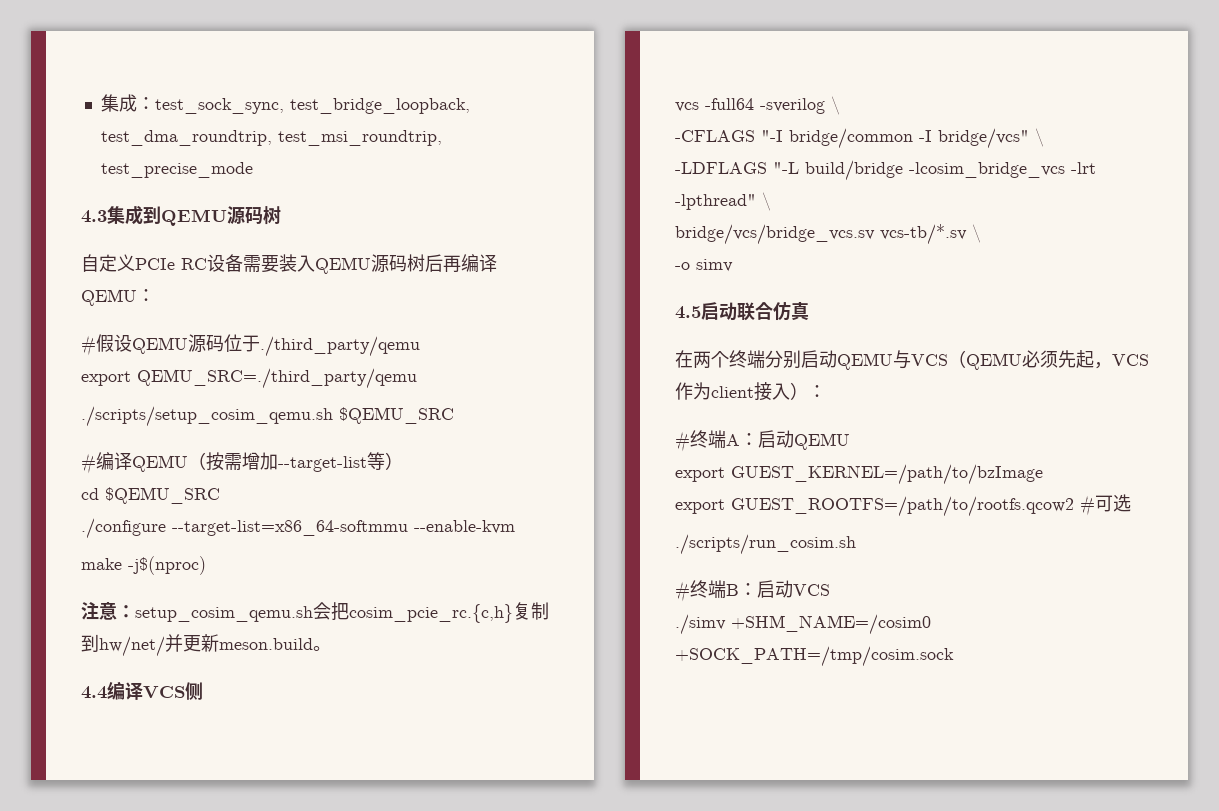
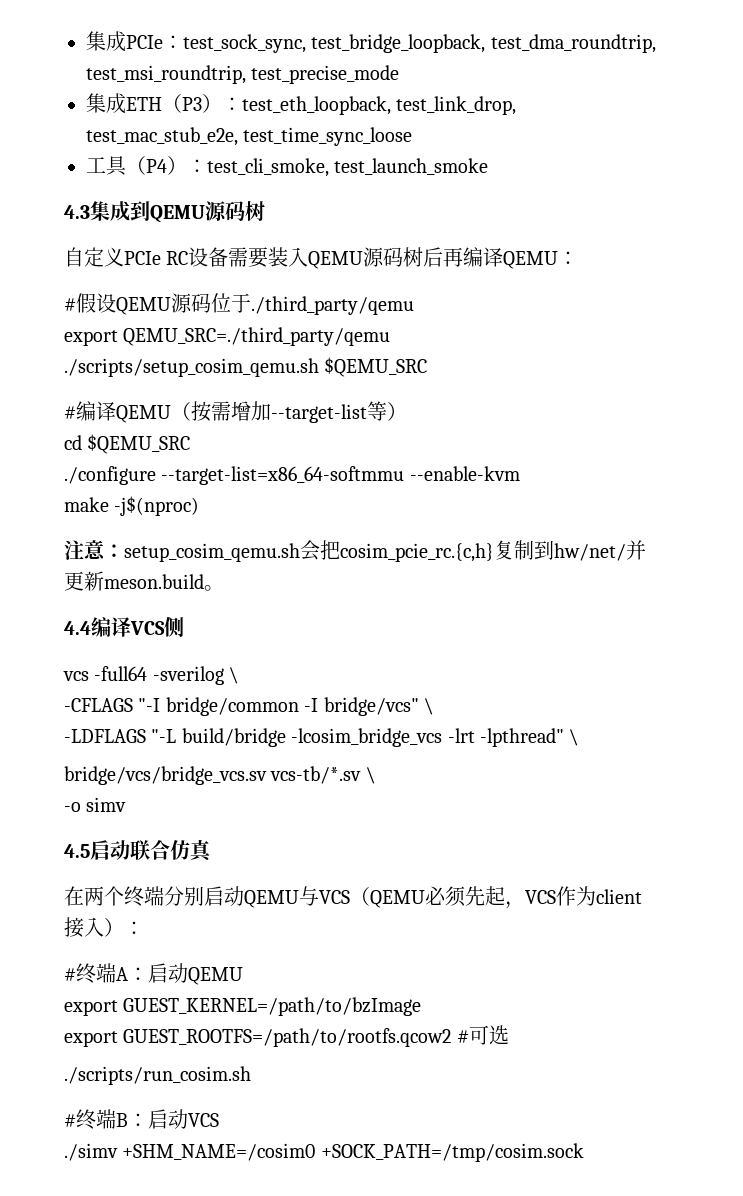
[100,94,137,112] 集成 -> [86,31,163,52] 集成PCIe
(253, 170) none -> [86,93,517,115] [86,127,413,146] [86,156,489,177] // 集成ETH（P3）：test_eth_loopback, test_link_drop, test_mac_stub_e2e, test_time_sync_loose // 工具（P4）：test_cli_smoke, test_launch_smoke

